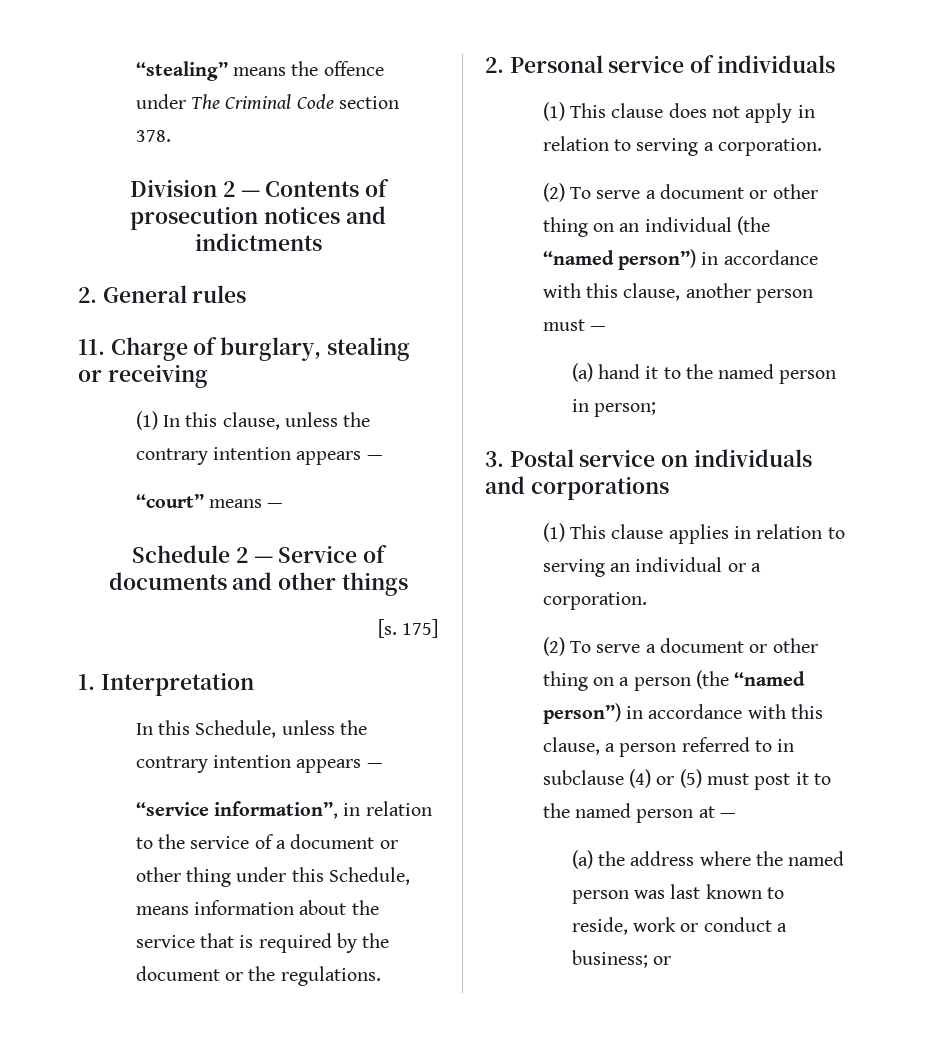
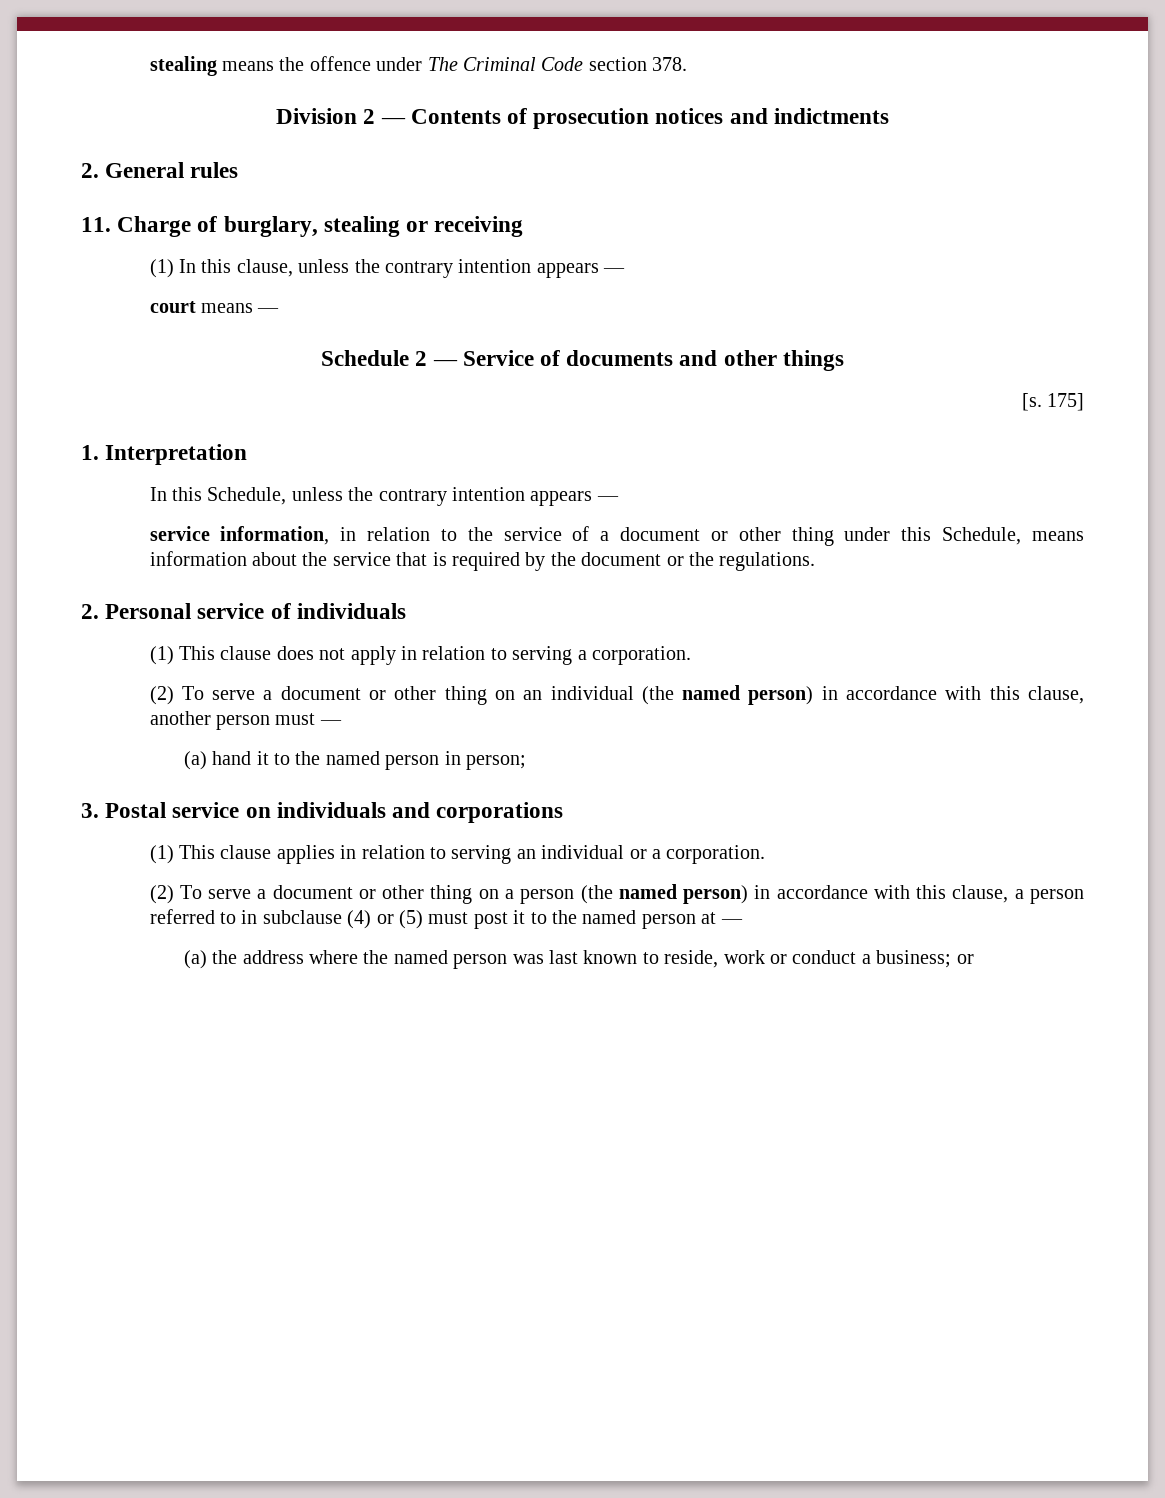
[135,61,228,81] “stealing” -> [149,56,217,76] stealing
[135,493,204,508] “court” -> [149,301,196,313] court
[135,801,339,819] “service information”, -> [149,526,330,545] service information,
[542,249,697,270] “named person”) -> [682,685,814,705] named person)
[734,671,806,686] [542,703,621,724] “named person”) -> [618,884,749,904] named person)

